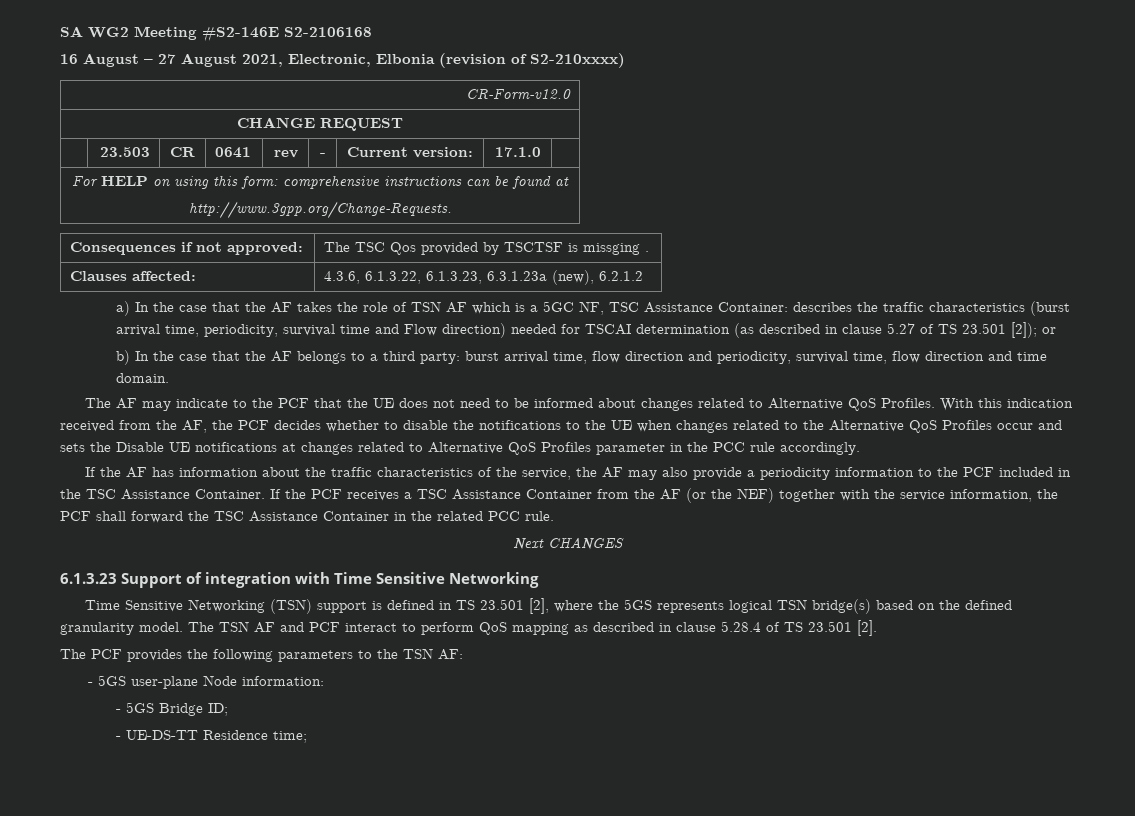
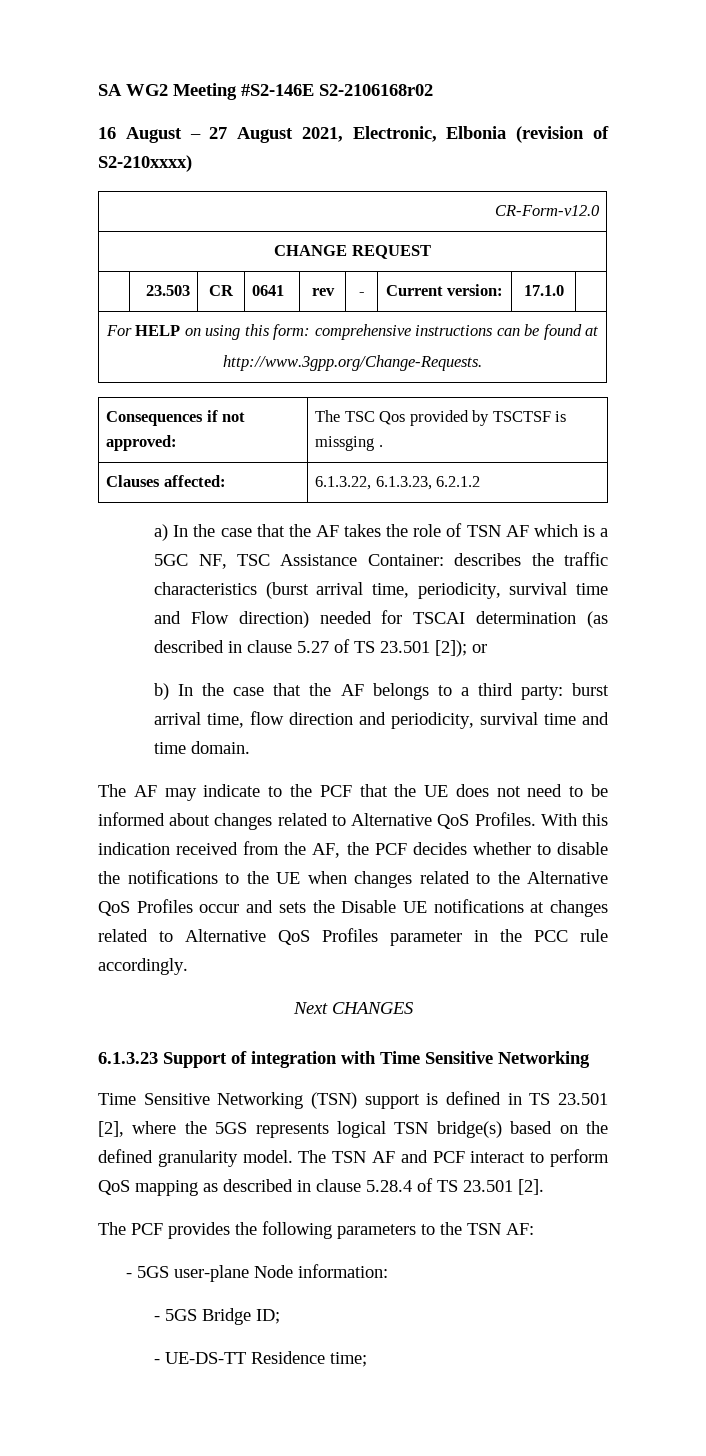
[284,27,372,37] S2-2106168 -> [319,84,433,96] S2-2106168r02
[323,271,360,284] 4.3.6, -> (226, 481) none
[486,270,594,285] 6.3.1.23a (new), -> (432, 483) none
[853,351,985,364] time, flow direction -> [544,713,577,725] time
[85,467,1072,480] [60,488,1058,503] [60,511,554,523] // If the AF has information about the traffic characteristics of the service, the AF may also provide a periodicity information to the PCF included in the TSC Assistance Container. If the PCF receives a TSC Assistance Container from the AF (or the NEF) together with the service information, the PCF shall forward the TSC Assistance Container in the related PCC rule. -> (188, 966) none

